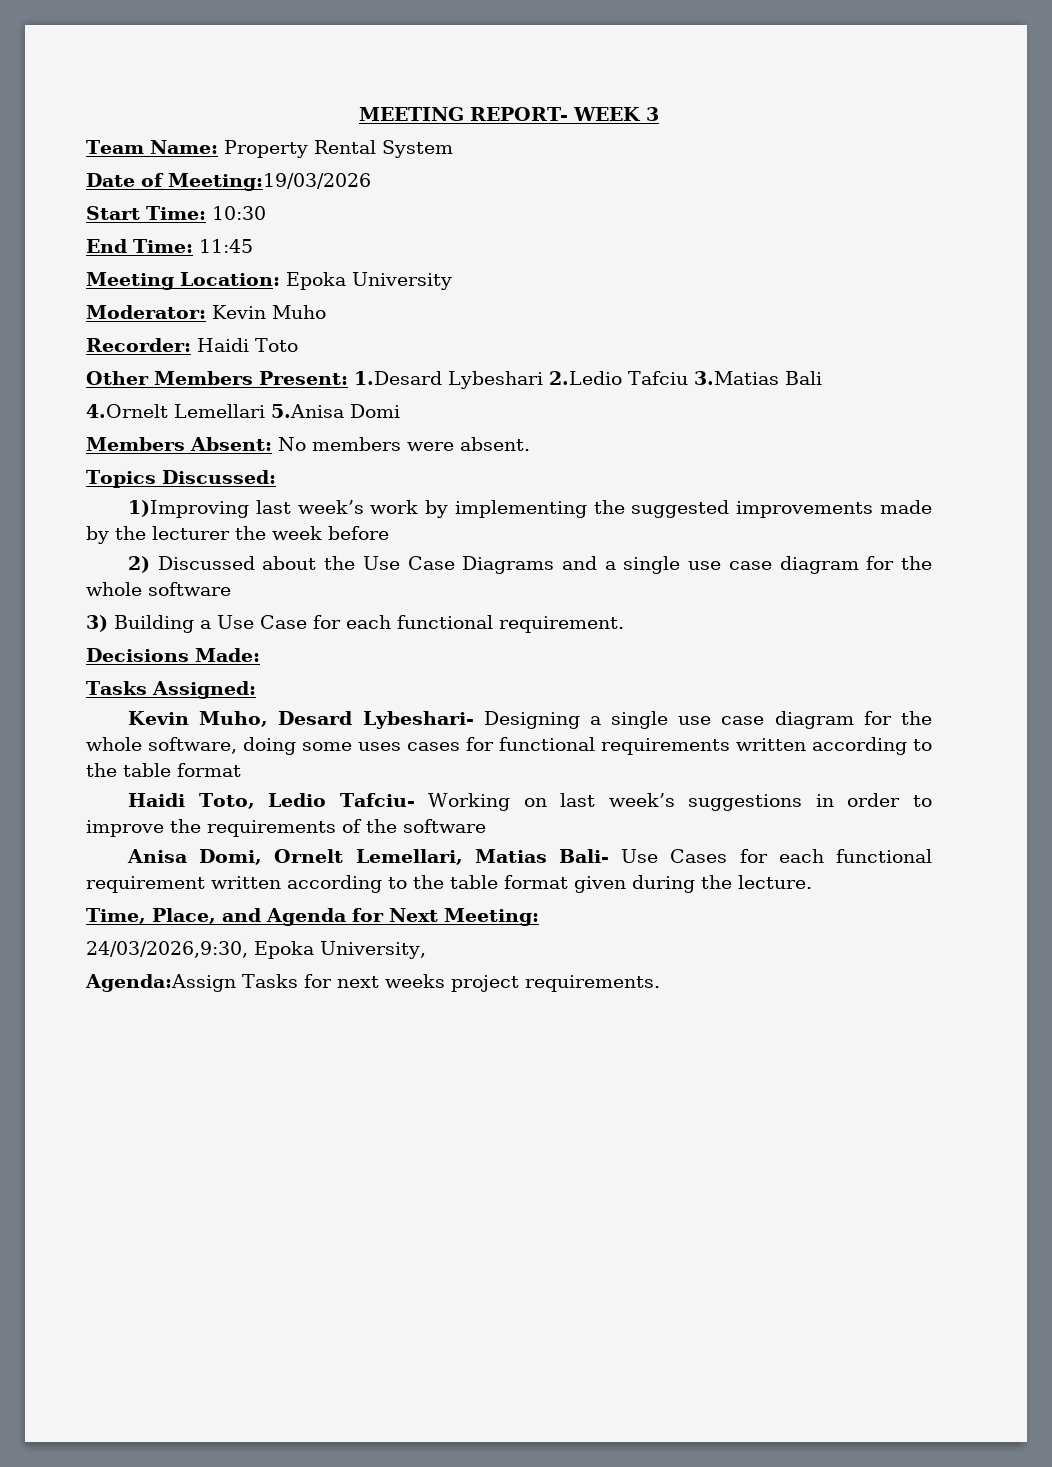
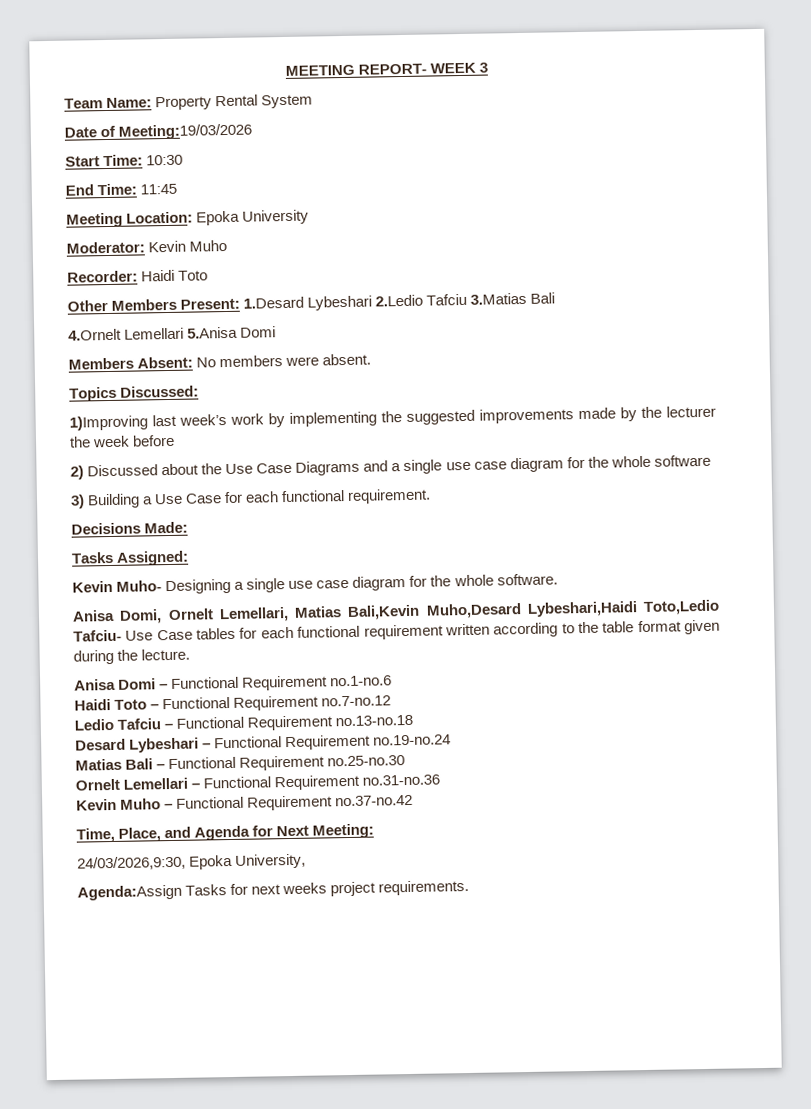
[199,711,474,729] Muho, Desard Lybeshari- -> [116,580,163,592] Muho-
[148,737,932,755] [86,763,241,777] [128,793,932,811] [86,819,486,837] software, doing some uses cases for functional requirements written according to the table format // Haidi Toto, Ledio Tafciu- Working on last week’s suggestions in order to improve the requirements of the software -> [496,573,558,586] software.
[559,849,728,863] Bali- Use Cases -> [347,599,720,620] [73,627,237,642] Bali,Kevin Muho,Desard Lybeshari,Haidi Toto,Ledio Tafciu- Use Case tables
(812, 882) none -> [74,675,393,691] [74,695,392,711] [74,714,414,731] [75,734,452,753] [75,755,406,771] [75,774,441,791] [76,794,414,811] // Anisa Domi – Functional Requirement no.1-no.6 // Haidi Toto – Functional Requirement no.7-no.12 // Ledio Tafciu – Functional Requirement no.13-no.18 // Desard Lybeshari – Functional Requirement no.19-no.24 // Matias Bali – Functional Requirement no.25-no.30 // Ornelt Lemellari – Functional Requirement no.31-no.36 // Kevin Muho – Functional Requirement no.37-no.42

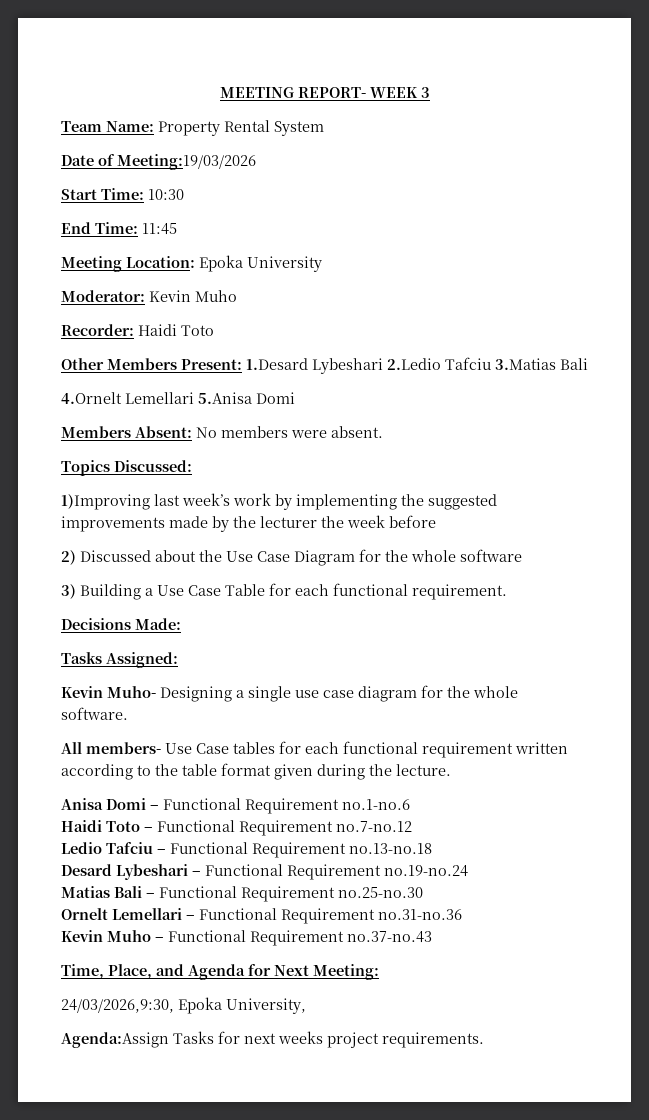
[295,457,564,476] Diagrams and a single use case diagram -> [294,550,355,566] Diagram
(223, 498) none -> [225,584,265,596] Table
[72,599,720,624] [73,629,122,642] Anisa Domi, Ornelt Lemellari, Matias Bali,Kevin Muho,Desard Lybeshari,Haidi Toto,Ledio Tafciu- -> [61,742,161,754] All members-
[335,794,414,807] no.37-no.42 -> [347,931,432,943] no.37-no.43

